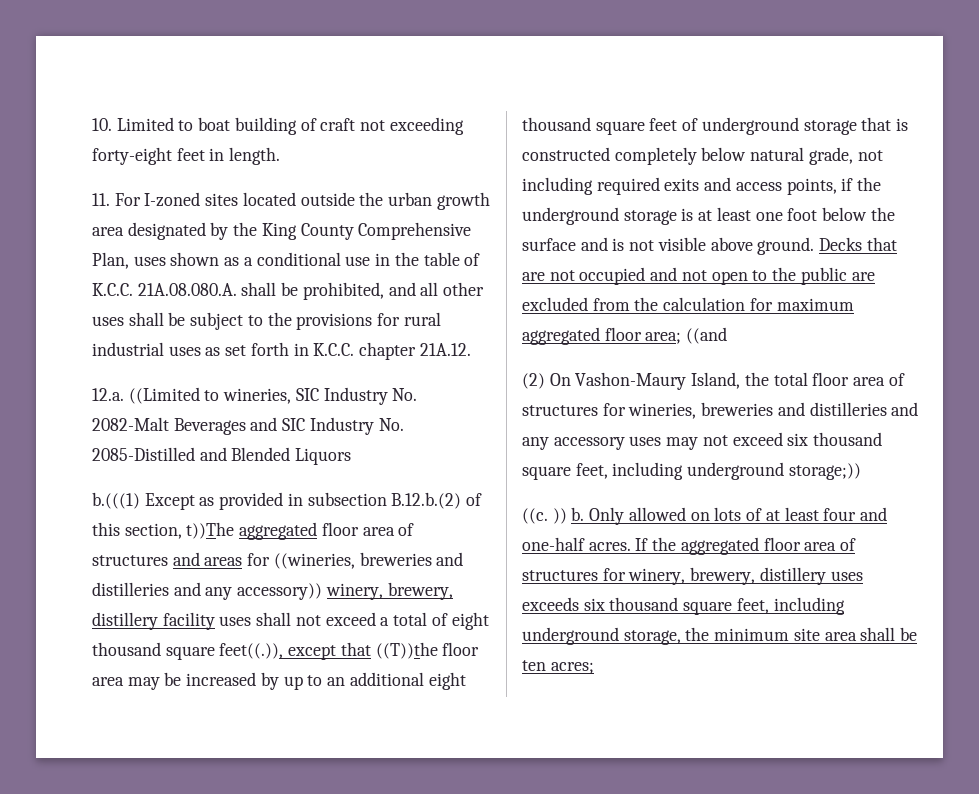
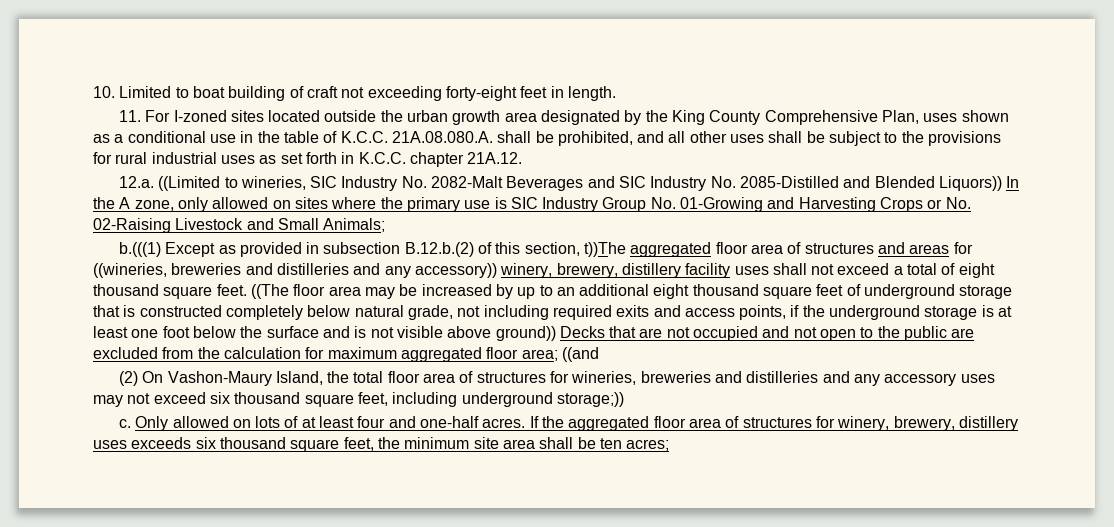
[295,448,352,465] Liquors -> [938,176,1020,191] [93,197,971,212] [93,218,386,233] Liquors)) In the A zone, only allowed on sites where the primary use is SIC Industry Group No. 01-Growing and Harvesting Crops or No. 02-Raising Livestock and Small Animals;
[219,642,438,660] feet((.)), except that ((T))the -> [216,284,289,299] feet. ((The
[757,237,815,255] ground. -> [495,326,556,341] ground))
[522,507,585,524] ((c. )) b. -> [118,419,131,428] c.
[773,597,845,615] [522,627,681,645] including underground storage, -> (374, 444) none

